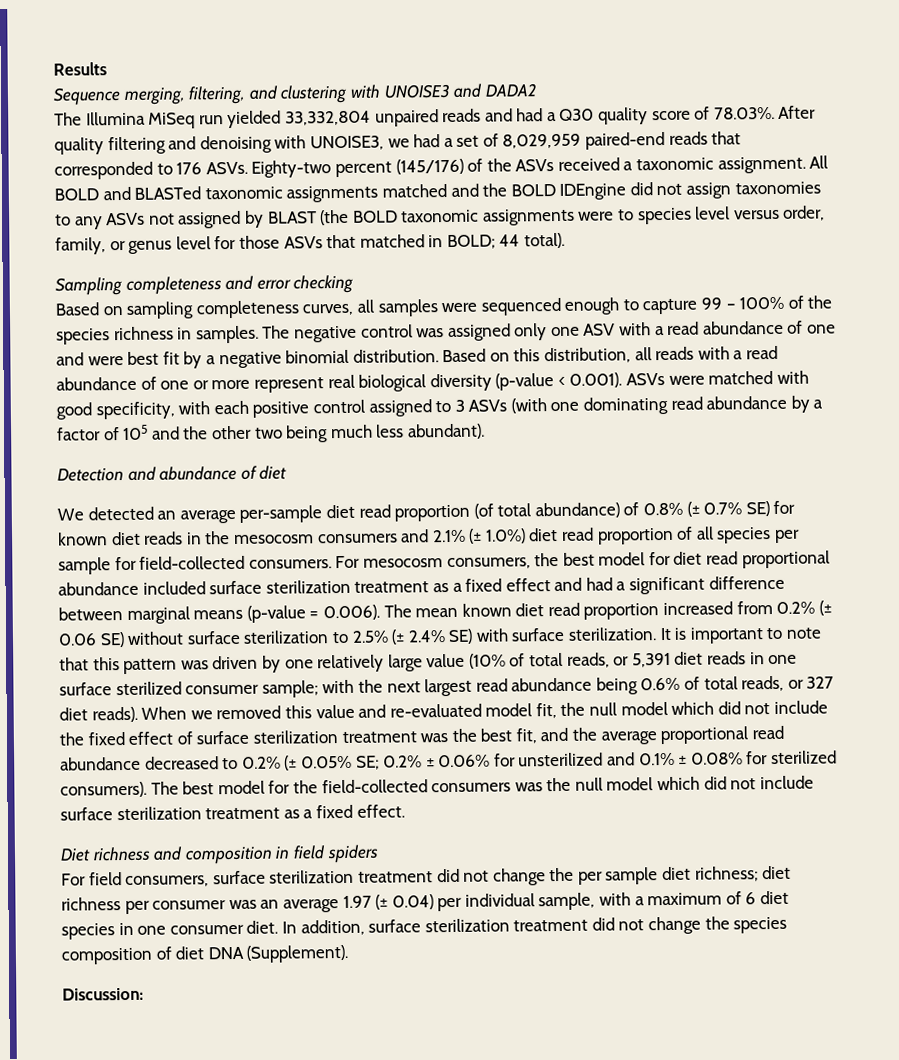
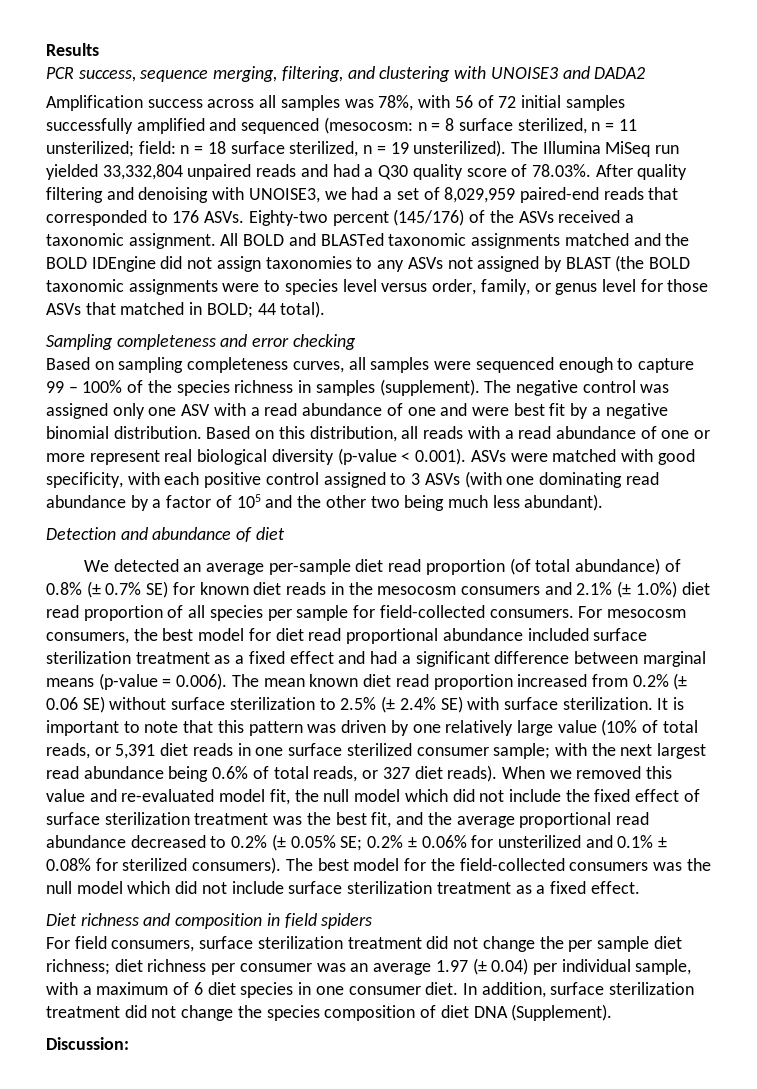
[53,87,121,106] Sequence -> [46,67,209,82] PCR success, sequence
(536, 90) none -> [46,95,625,111] [46,117,637,134] [46,140,507,157] Amplification success across all samples was 78%, with 56 of 72 initial samples successfully amplified and sequenced (mesocosm: n = 8 surface sterilized, n = 11 unsterilized; field: n = 18 surface sterilized, n = 19 unsterilized).
[195,325,259,344] samples. -> [315,379,480,396] samples (supplement).

